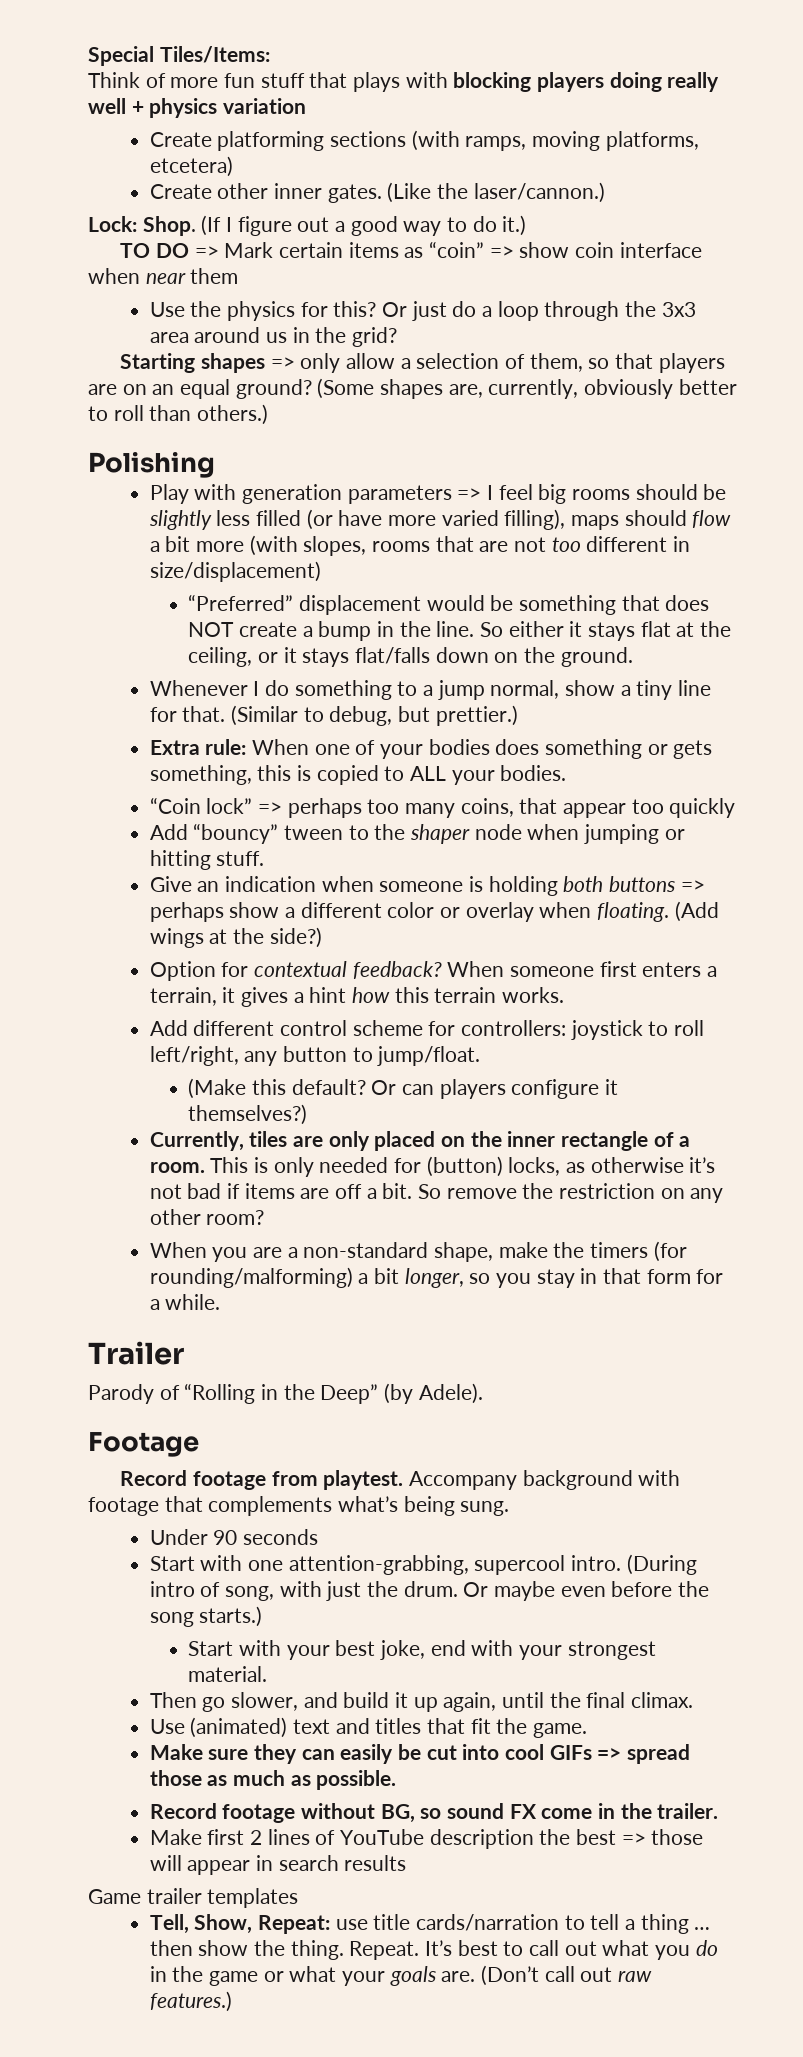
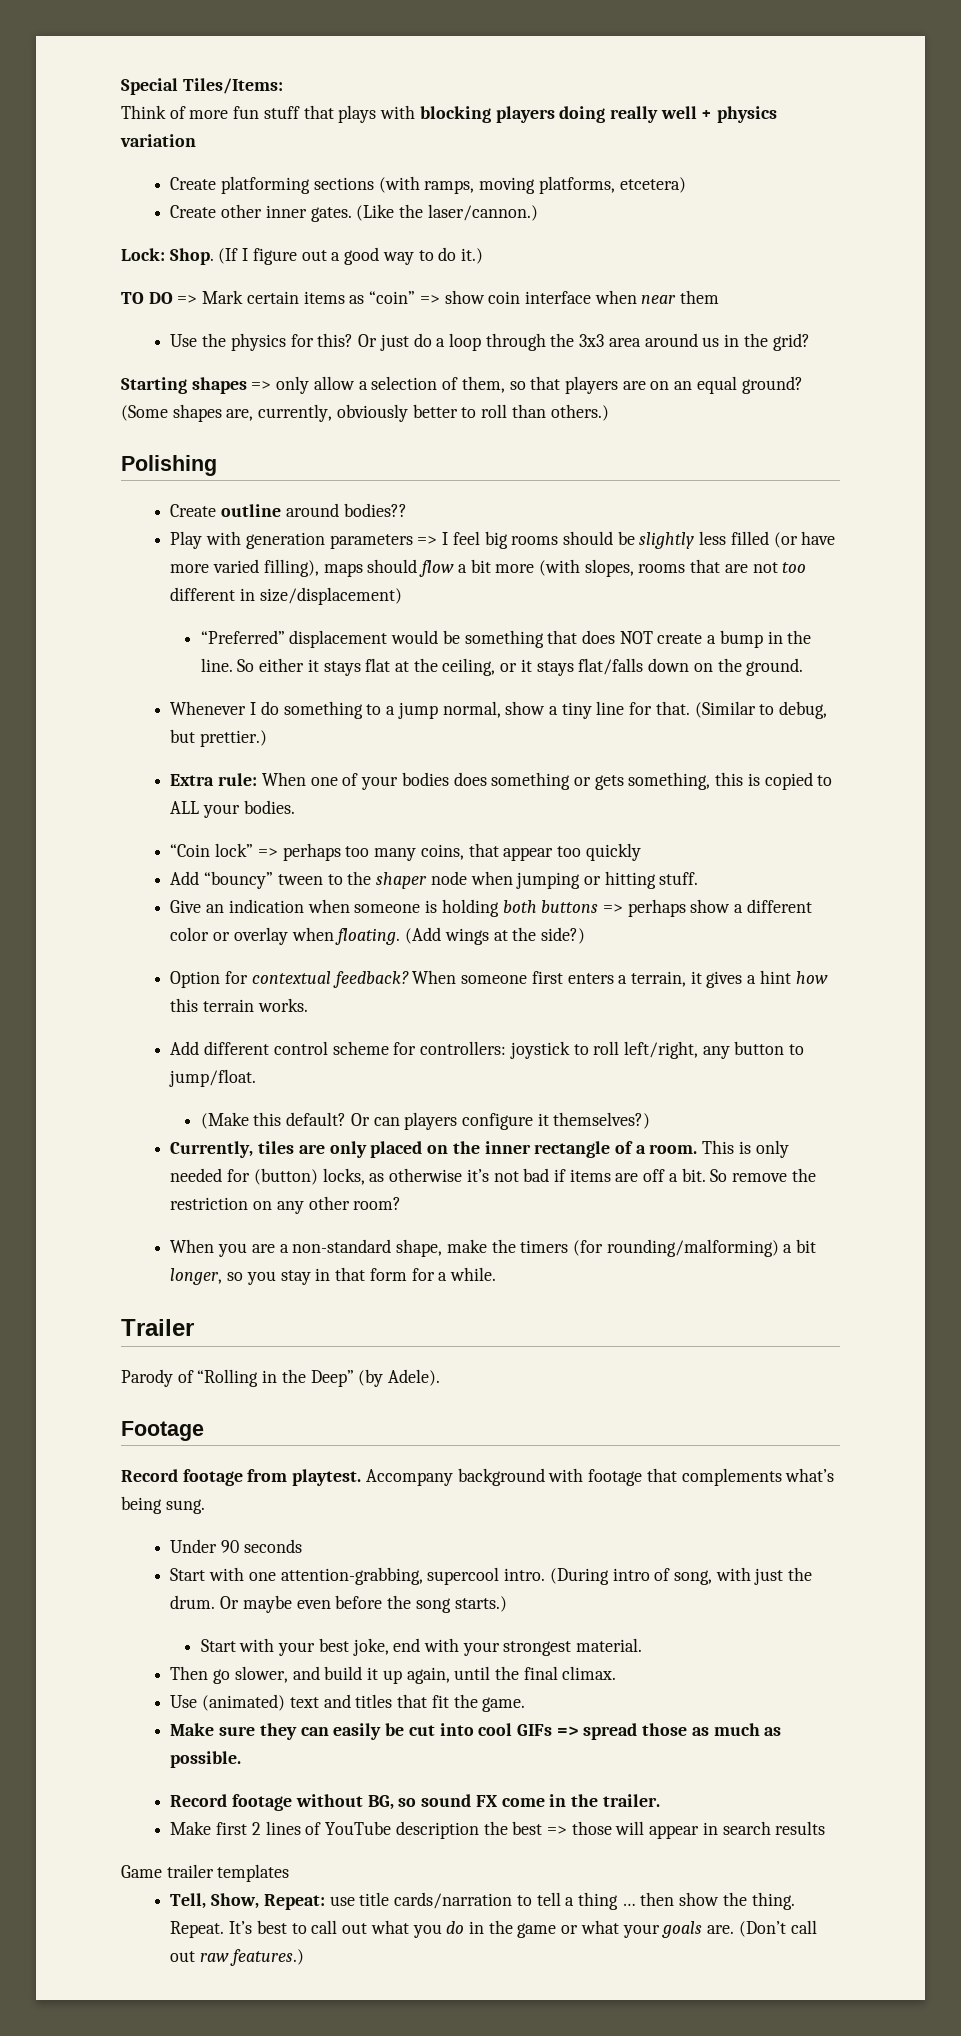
(215, 465) none -> [170,503,407,517] // Create outline around bodies??

